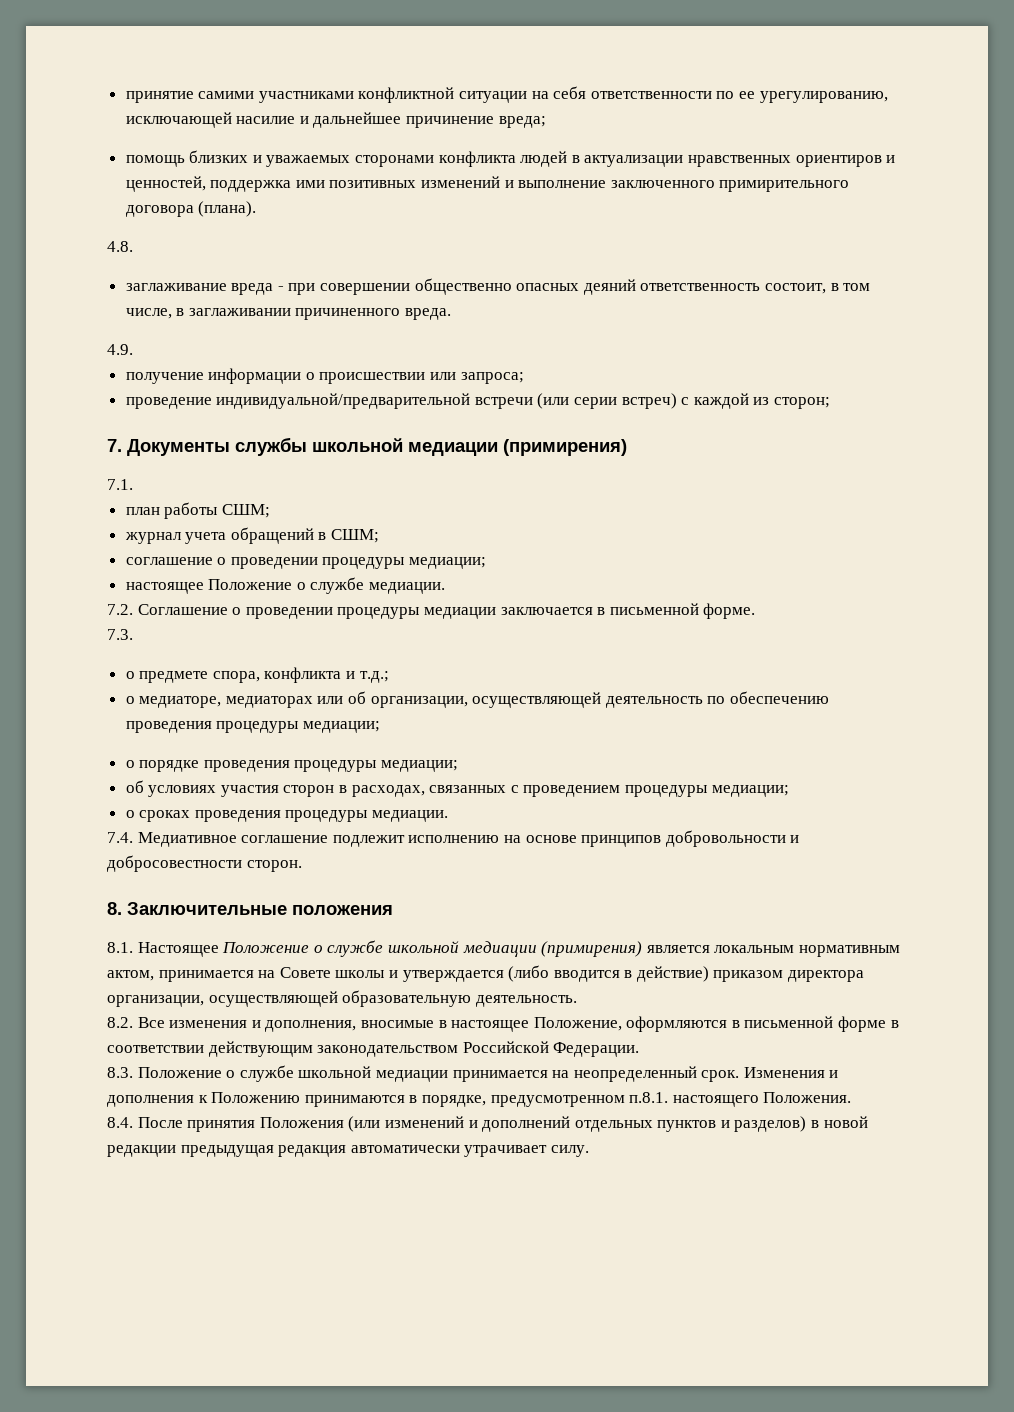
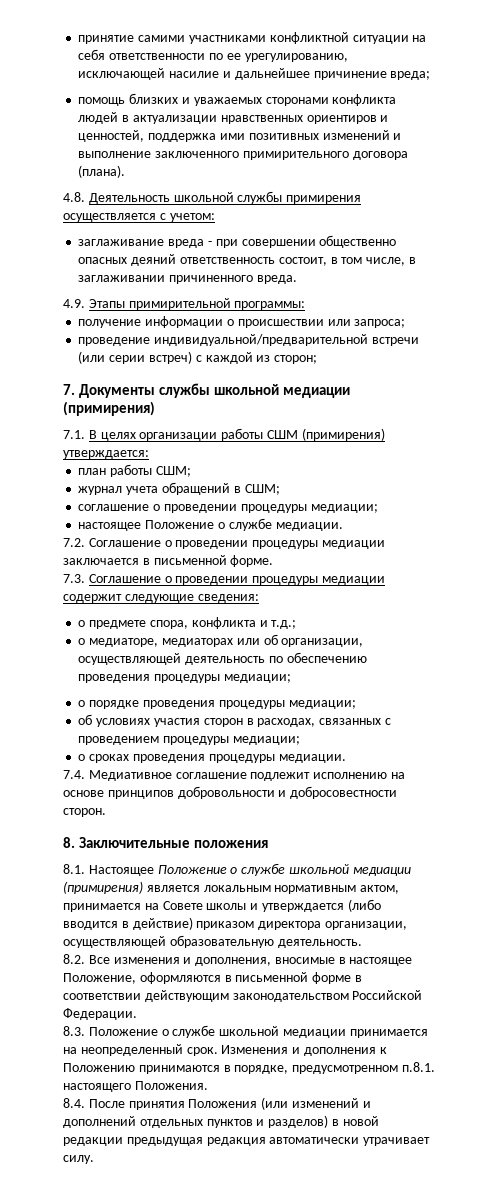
(133, 246) none -> [88,191,362,204] [63,213,215,222] Деятельность школьной службы примирения осуществляется с учетом:
(133, 349) none -> [88,298,306,310] Этапы примирительной программы:
(133, 484) none -> [88,428,385,441] [63,450,149,459] В целях организации работы СШМ (примирения) утверждается:
(133, 634) none -> [88,574,385,585] [63,594,259,603] Соглашение о проведении процедуры медиации содержит следующие сведения:

